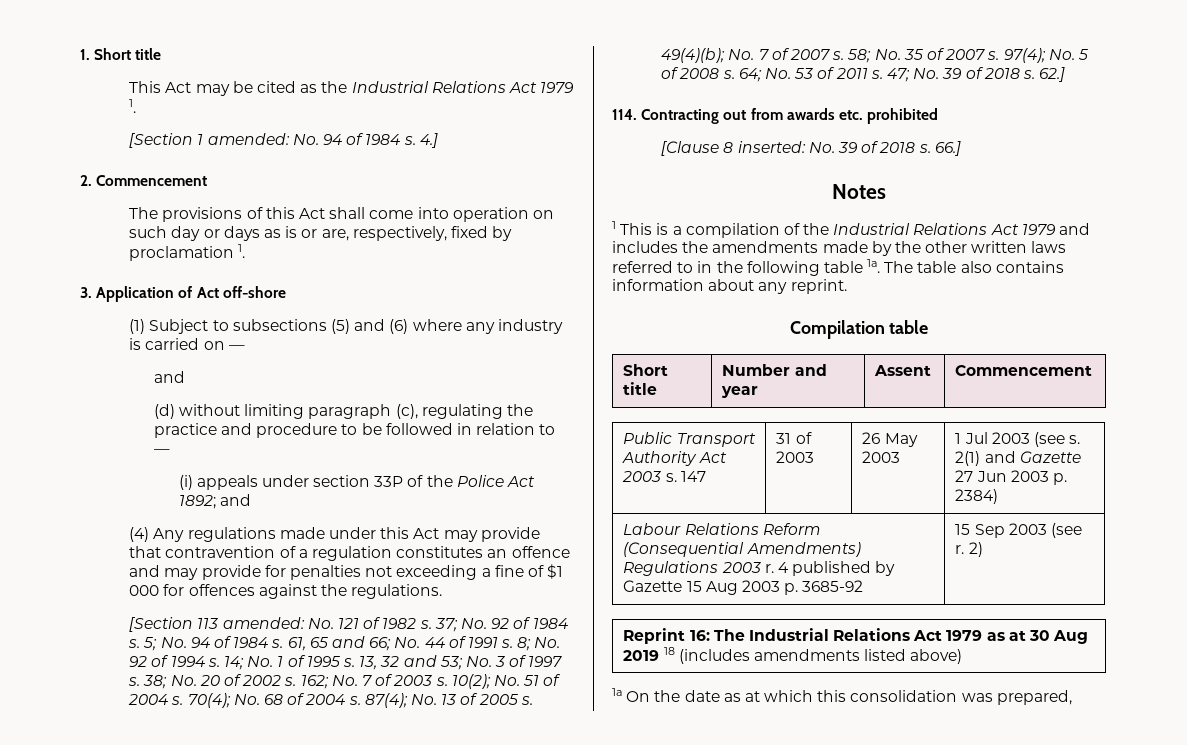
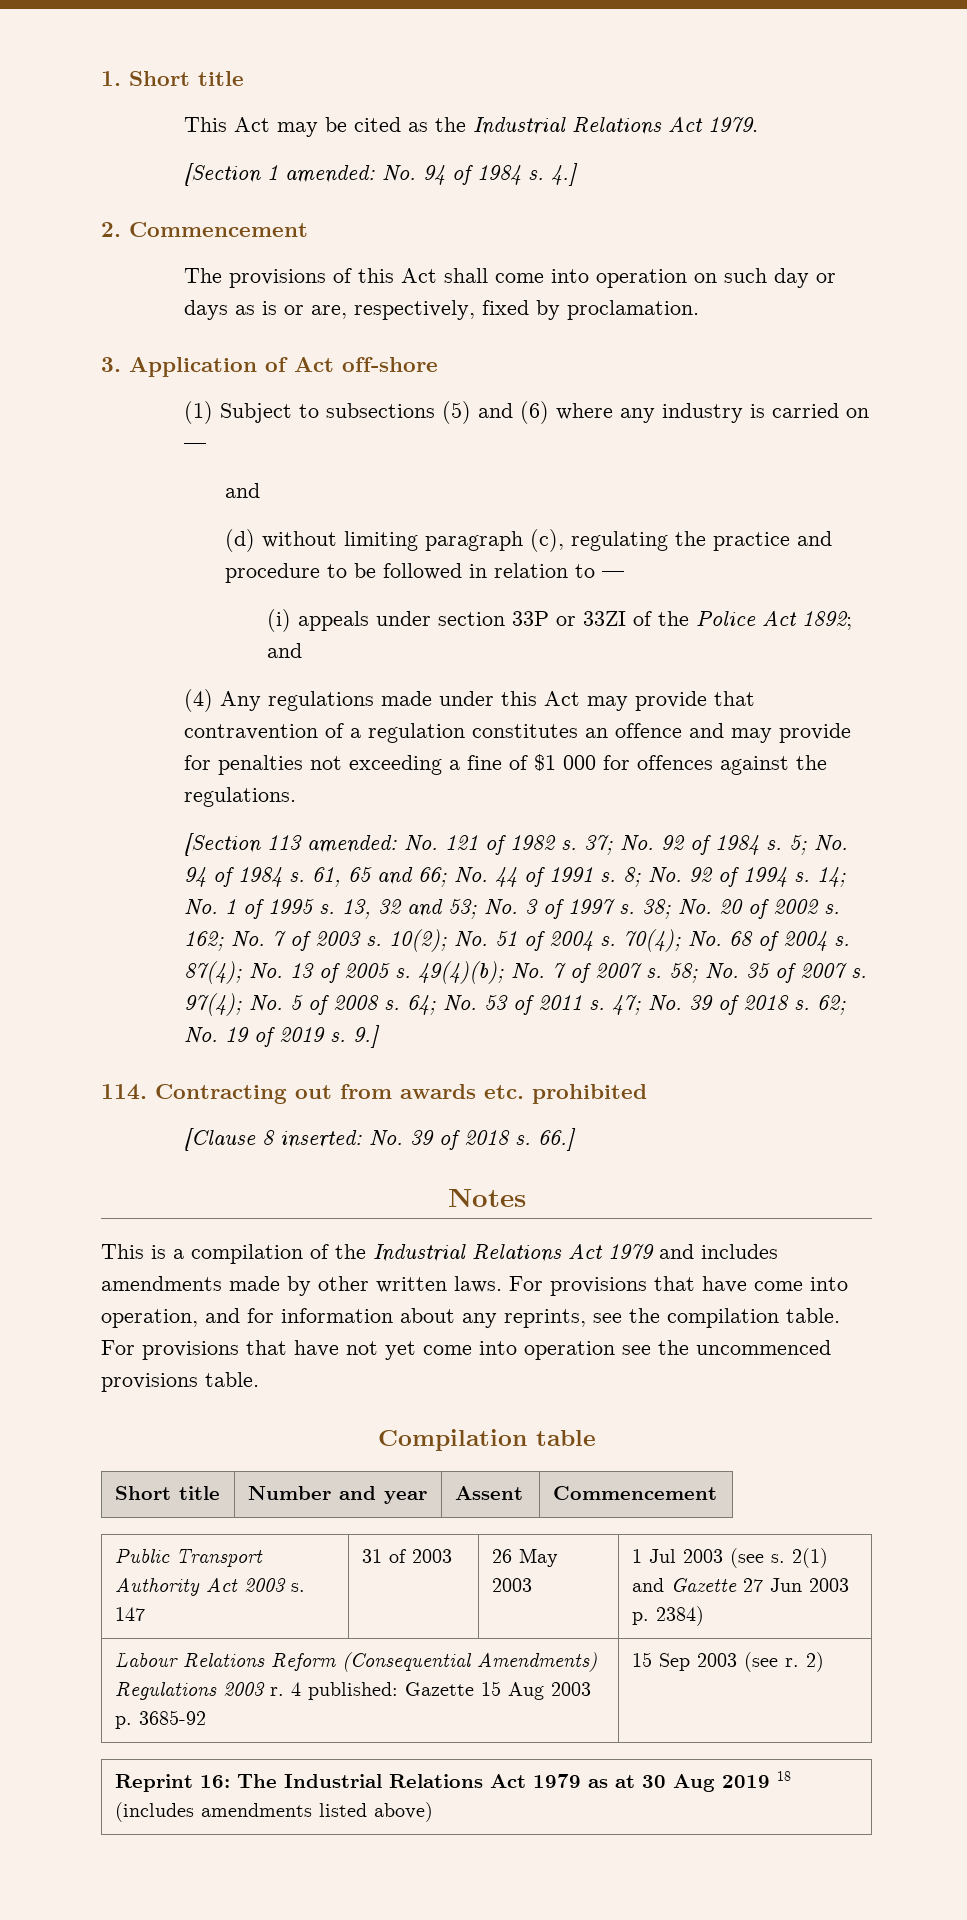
[540,82,575,93] [129,99,137,113] 1979 1. -> [707,117,758,132] 1979.
[129,244,246,261] proclamation 1. -> [566,300,699,320] proclamation.
(404, 481) none -> [555,611,626,626] or 33ZI
[1039,67,1066,82] 62.] -> [816,995,846,1015] [183,1025,380,1048] 62; No. 19 of 2019 s. 9.]
[612,221,616,229] 1 -> (526, 1197) none
[682,241,709,253] the -> (778, 1251) none
[894,241,921,253] the -> (311, 1286) none
[1031,241,1067,253] [612,259,1064,276] [612,279,847,294] laws referred to in the following table 1a. The table also contains information about any reprint. -> [454,1276,848,1296] [101,1308,840,1328] [101,1340,831,1360] [101,1372,259,1392] laws. For provisions that have come into operation, and for information about any reprints, see the compilation table. For provisions that have not yet come into operation see the uncommenced provisions table.
[792,561,896,576] published by -> [308,1682,399,1700] published:
[612,688,1072,705] // 1a On the date as at which this consolidation was prepared, -> (434, 1812) none

